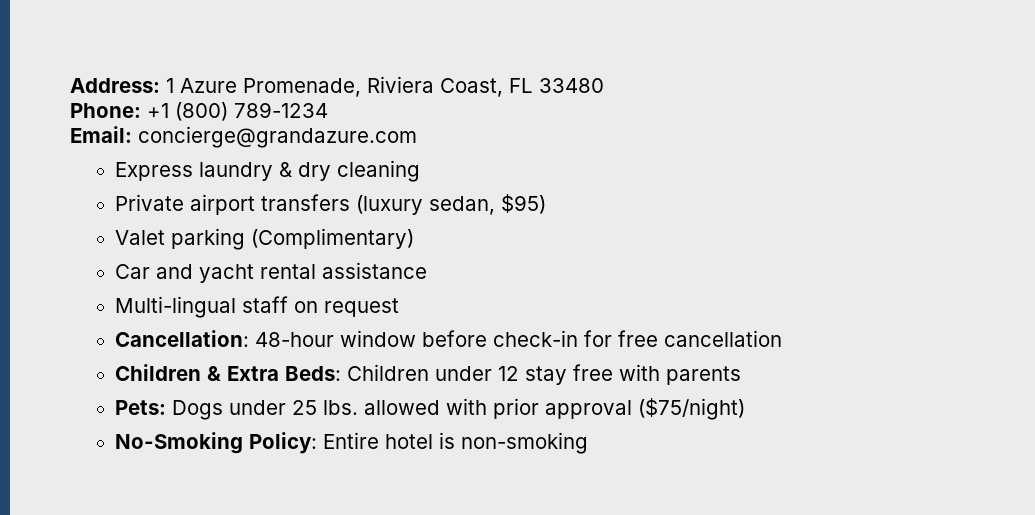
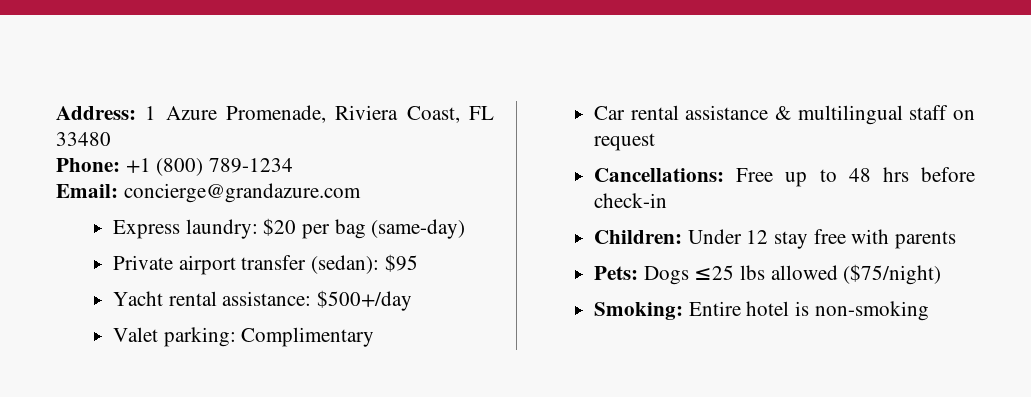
[199,160,421,182] [115,194,547,215] laundry & dry cleaning // Private airport transfers (luxury sedan, $95) -> [185,218,466,239] [113,254,418,275] [113,290,413,311] laundry: $20 per bag (same-day) // Private airport transfer (sedan): $95 // Yacht rental assistance: $500+/day
[171,228,415,250] parking (Complimentary) -> [163,327,375,347] parking: Complimentary
[156,264,255,283] and yacht -> (626, 113) none
[115,296,237,318] // Multi-lingual -> [775,105,903,125] & multilingual
[115,330,783,347] [115,364,493,381] Cancellation: 48-hour window before check-in for free cancellation // Children & Extra Beds: Children under -> [594,167,975,187] [594,193,668,208] [594,229,742,244] Cancellations: Free up to 48 hrs before check-in // Children: Under
[229,398,633,419] under 25 lbs. allowed with prior approval -> [694,265,838,280] ≤25 lbs allowed
[115,432,318,454] No-Smoking Policy: -> [594,302,684,320] Smoking:

